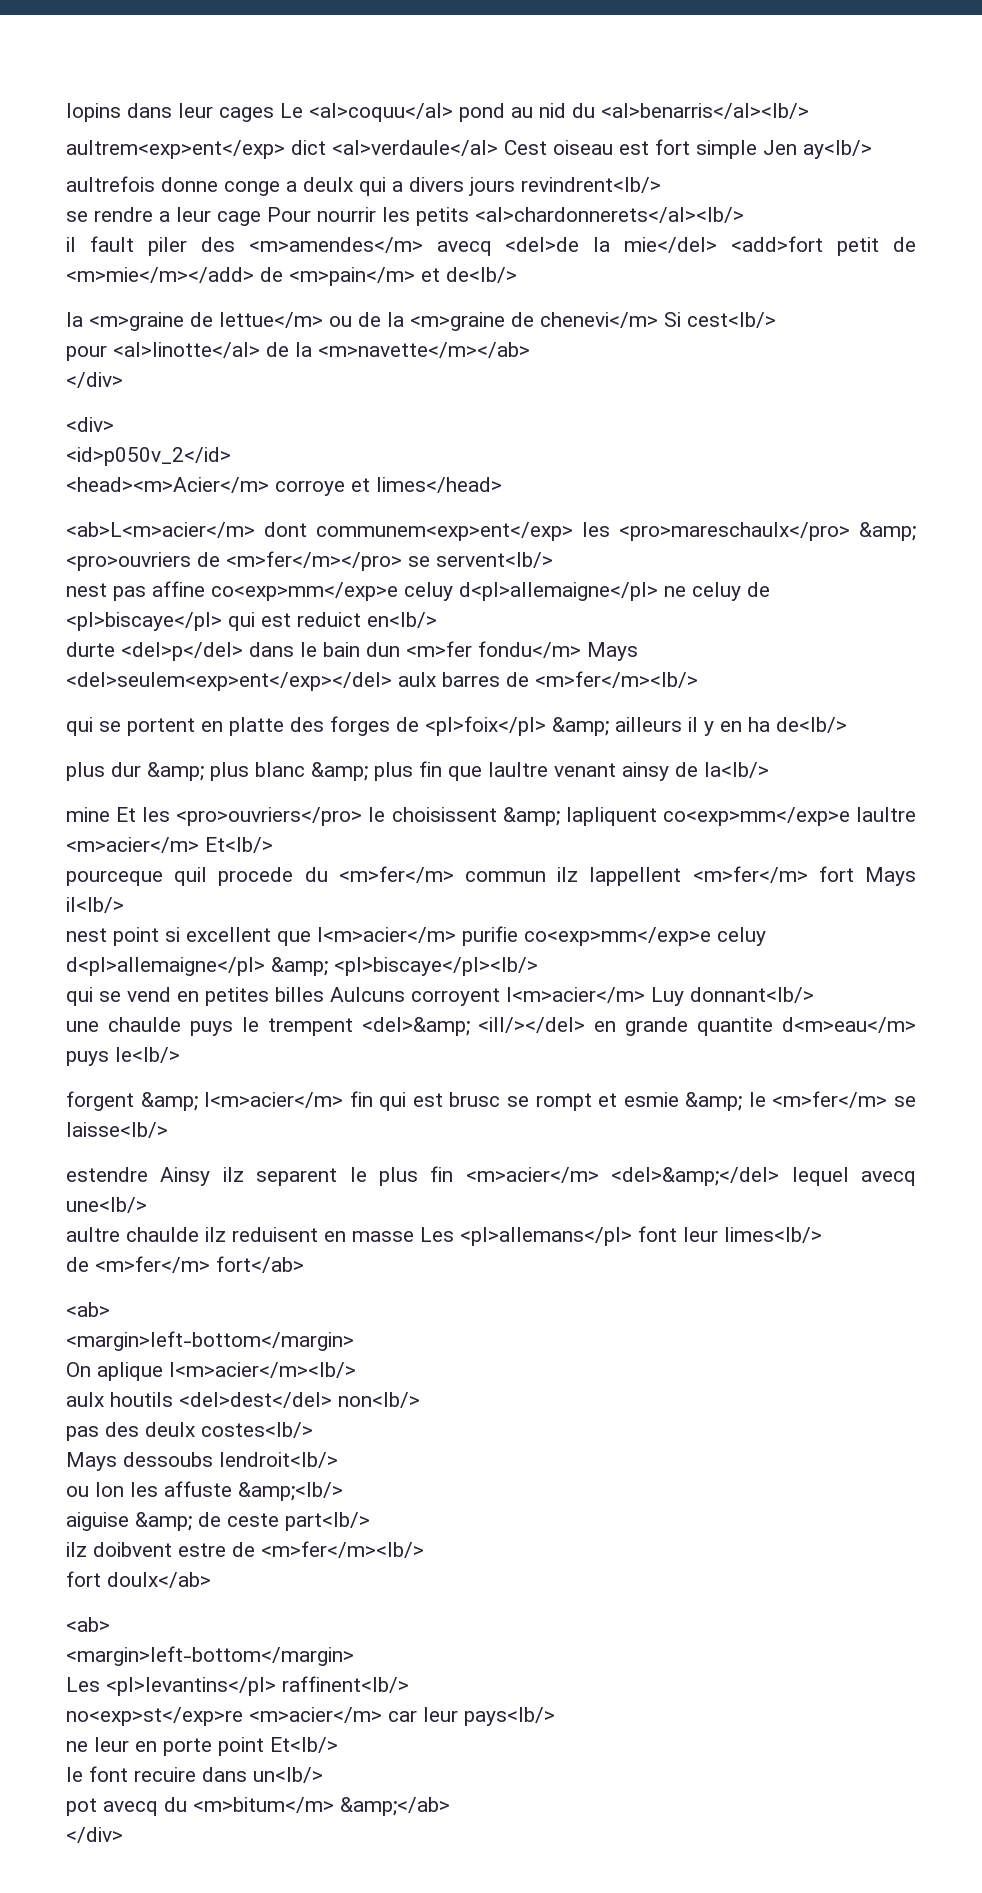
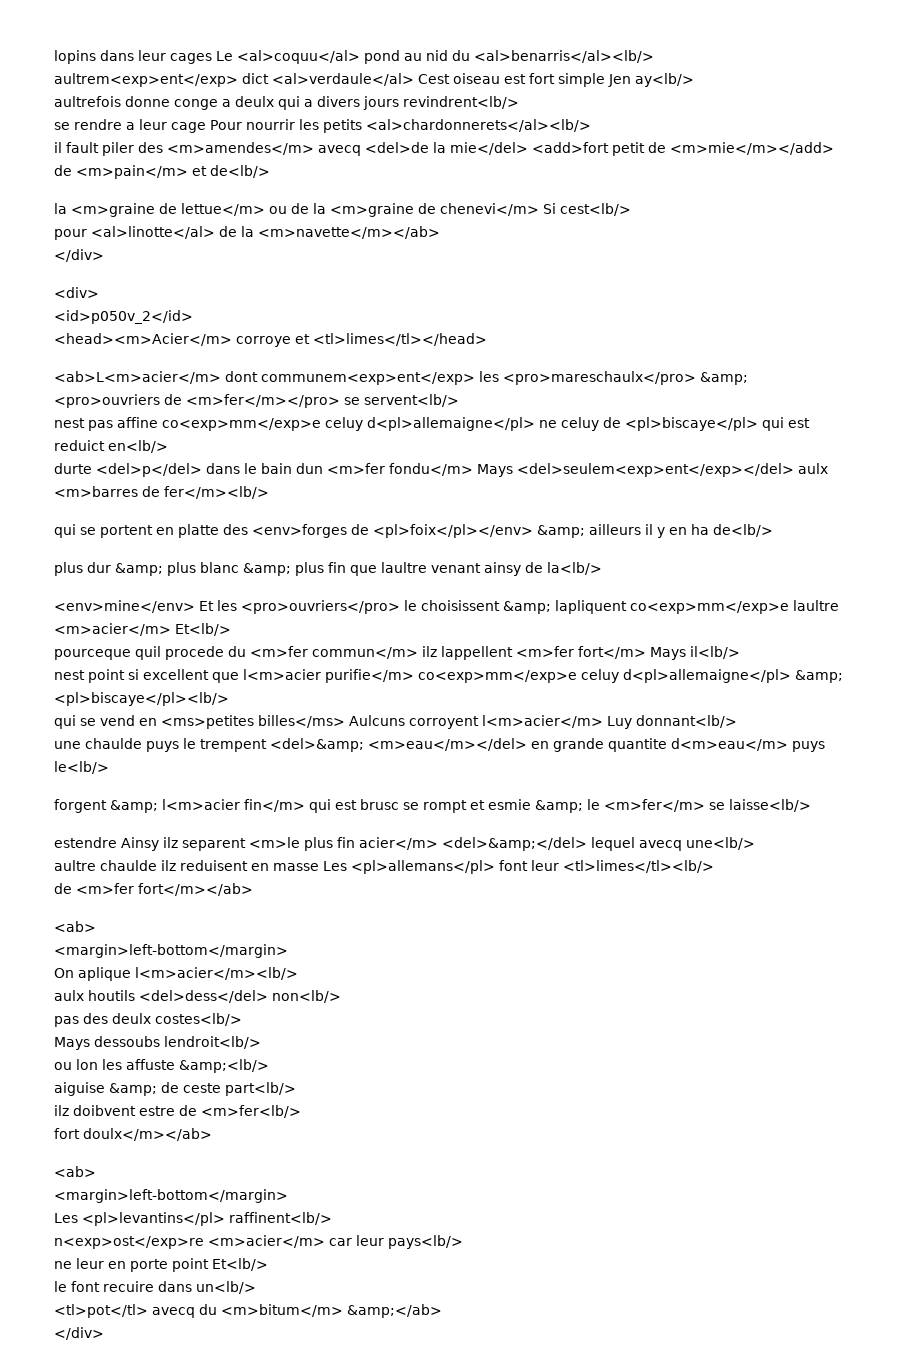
[376,477,502,493] limes</head> -> [313,333,487,346] <tl>limes</tl></head>
[442,671,698,688] barres de <m>fer</m><lb/> -> [54,486,269,499] <m>barres de fer</m><lb/>
[330,716,546,736] forges de <pl>foix</pl> -> [252,524,533,538] <env>forges de <pl>foix</pl></env>
[66,807,110,822] mine -> [54,600,195,613] <env>mine</env>
[338,866,854,886] <m>fer</m> commun ilz lappellent <m>fer</m> fort -> [250,646,646,660] <m>fer commun</m> ilz lappellent <m>fer fort</m>
[317,926,518,946] l<m>acier</m> purifie -> [243,669,414,683] l<m>acier purifie</m>
[205,987,324,1006] petites billes -> [161,715,345,729] <ms>petites billes</ms>
[478,1017,586,1033] <ill/></del> -> [368,738,527,751] <m>eau</m></del>
[204,1091,373,1108] l<m>acier</m> fin -> [162,799,305,812] l<m>acier fin</m>
[349,1166,599,1186] le plus fin <m>acier</m> -> [249,837,438,851] <m>le plus fin acier</m>
[724,1227,822,1243] [66,1256,304,1273] limes<lb/> // de <m>fer</m> fort</ab> -> [563,860,714,873] [54,883,253,896] <tl>limes</tl><lb/> // de <m>fer fort</m></ab>
[179,1392,332,1408] <del>dest</del> -> [139,990,268,1003] <del>dess</del>
[261,1541,424,1558] [66,1571,211,1588] <m>fer</m><lb/> // fort doulx</ab> -> [201,1105,301,1118] [54,1128,212,1141] <m>fer<lb/> // fort doulx</m></ab>
[66,1707,243,1726] no<exp>st</exp>re -> [54,1236,204,1249] n<exp>ost</exp>re
[66,1798,97,1816] pot -> [54,1304,148,1318] <tl>pot</tl>

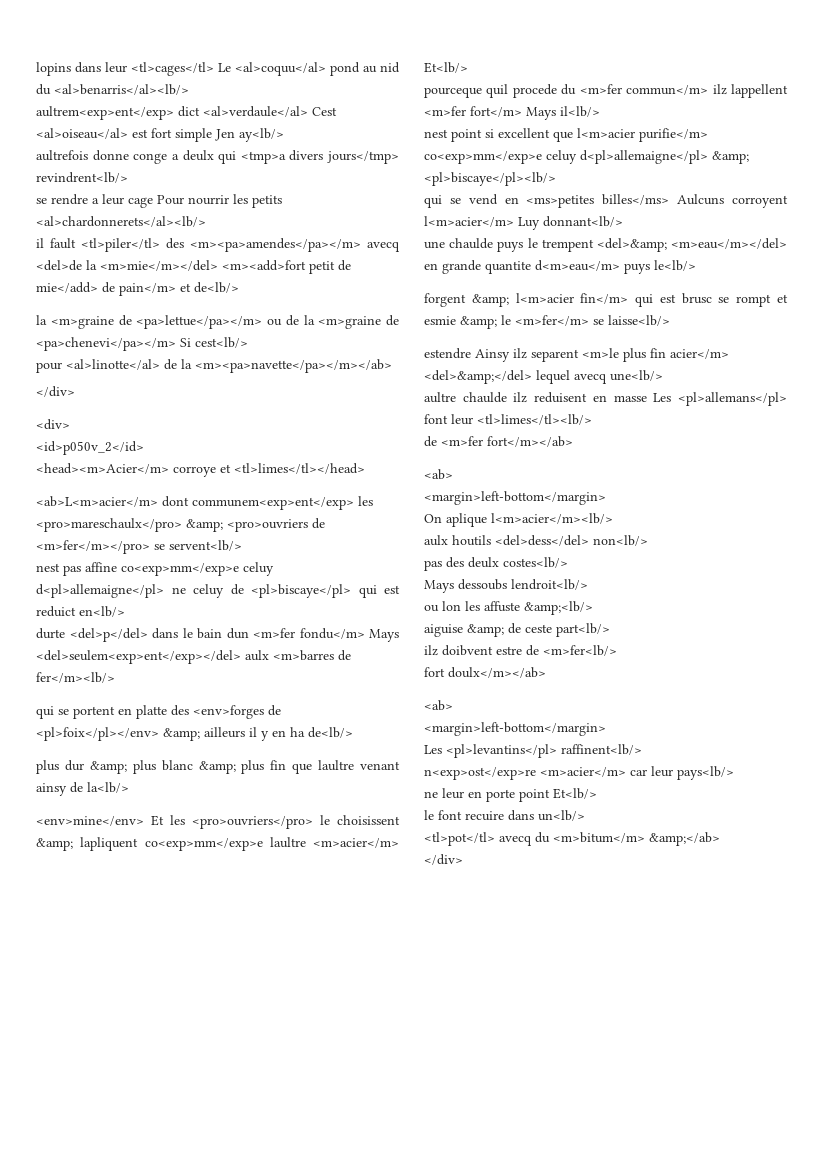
[170,53,212,64] cages -> [131,62,214,76] <tl>cages</tl>
[453,73,500,84] oiseau -> [36,128,128,139] <al>oiseau</al>
[304,96,399,110] a divers jours -> [240,150,399,164] <tmp>a divers jours</tmp>
[102,142,834,156] [54,165,188,179] piler des <m>amendes</m> avecq <del>de la mie</del> <add>fort petit de <m>mie</m></add> de <m>pain</m> -> [81,238,400,252] [36,260,351,274] [36,282,176,296] <tl>piler</tl> des <m><pa>amendes</pa></m> avecq <del>de la <m>mie</m></del> <m><add>fort petit de mie</add> de pain</m>
[181,203,265,216] lettue</m> -> [136,315,263,329] <pa>lettue</pa></m>
[440,203,539,216] chenevi</m> -> [36,337,176,351] <pa>chenevi</pa></m>
[258,226,440,239] <m>navette</m></ab> -> [195,359,392,373] <m><pa>navette</pa></m></ab>

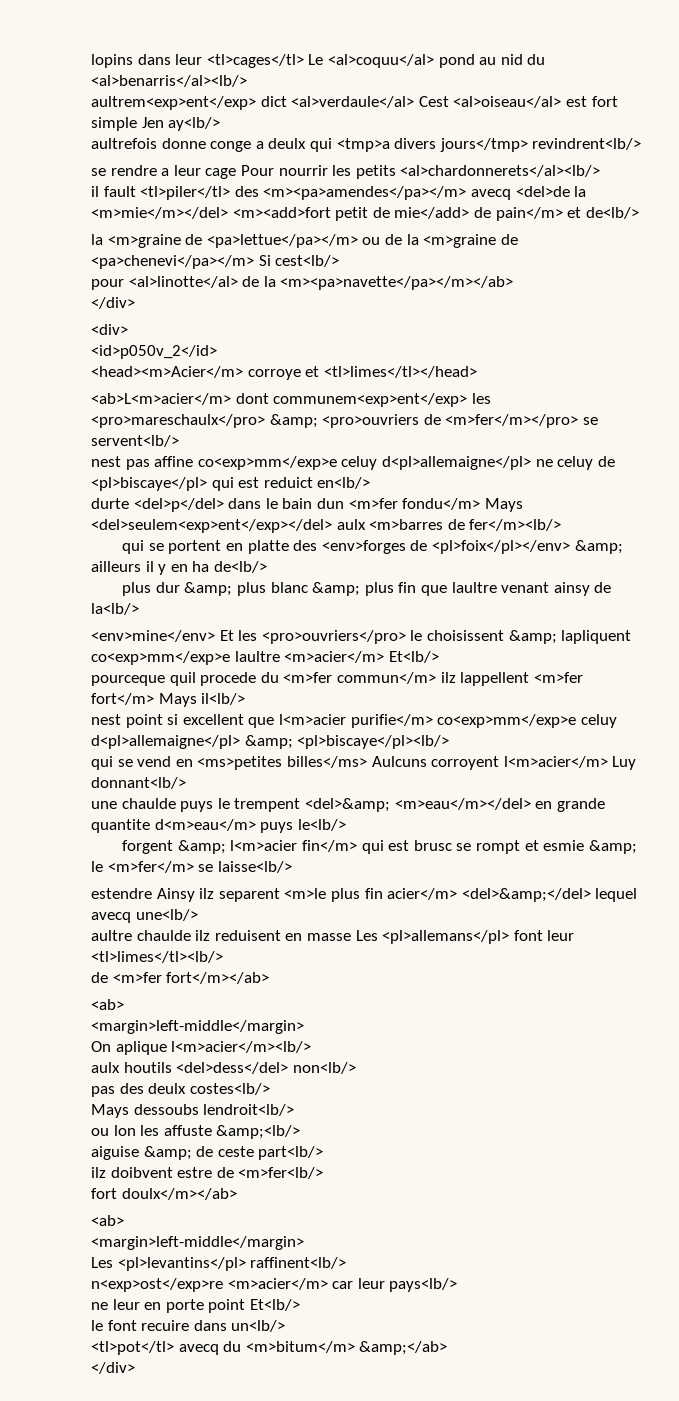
[424,491,606,505] <margin>left-bottom</margin> -> [91,1020,304,1034] <margin>left-middle</margin>
[424,722,606,736] <margin>left-bottom</margin> -> [91,1236,304,1250] <margin>left-middle</margin>

